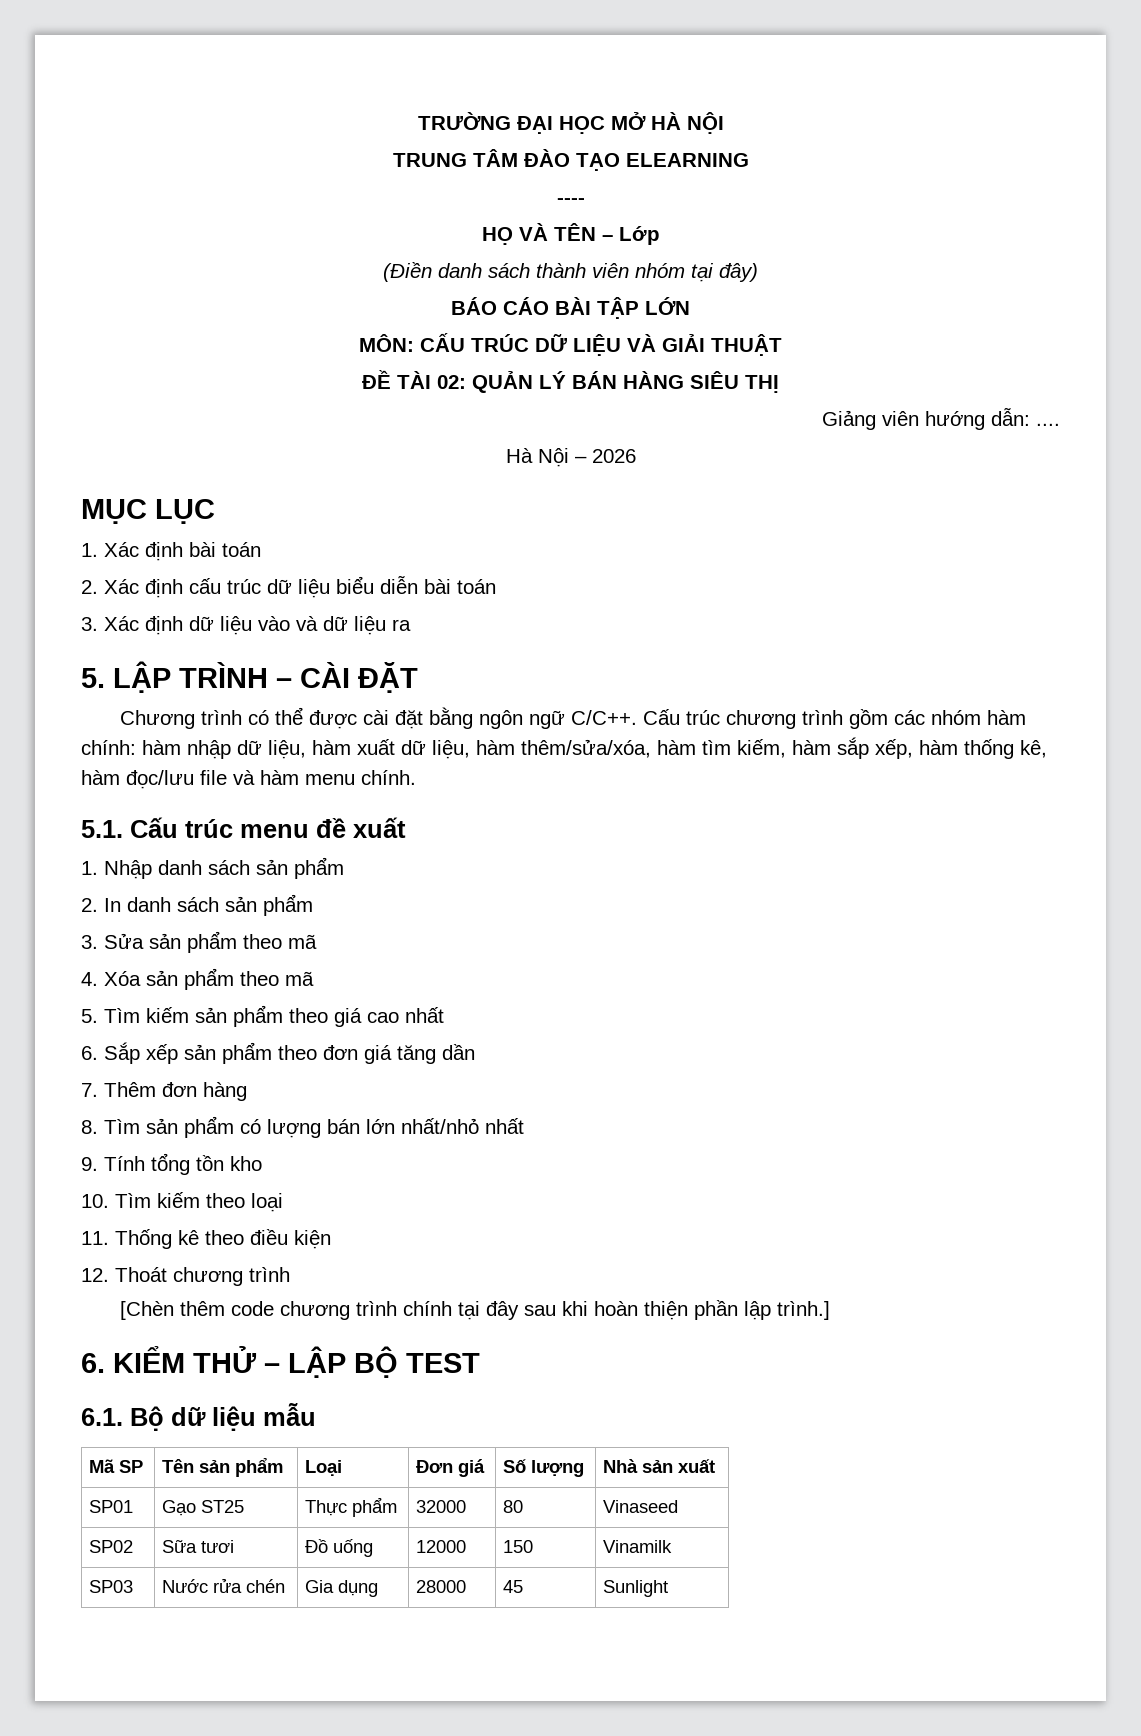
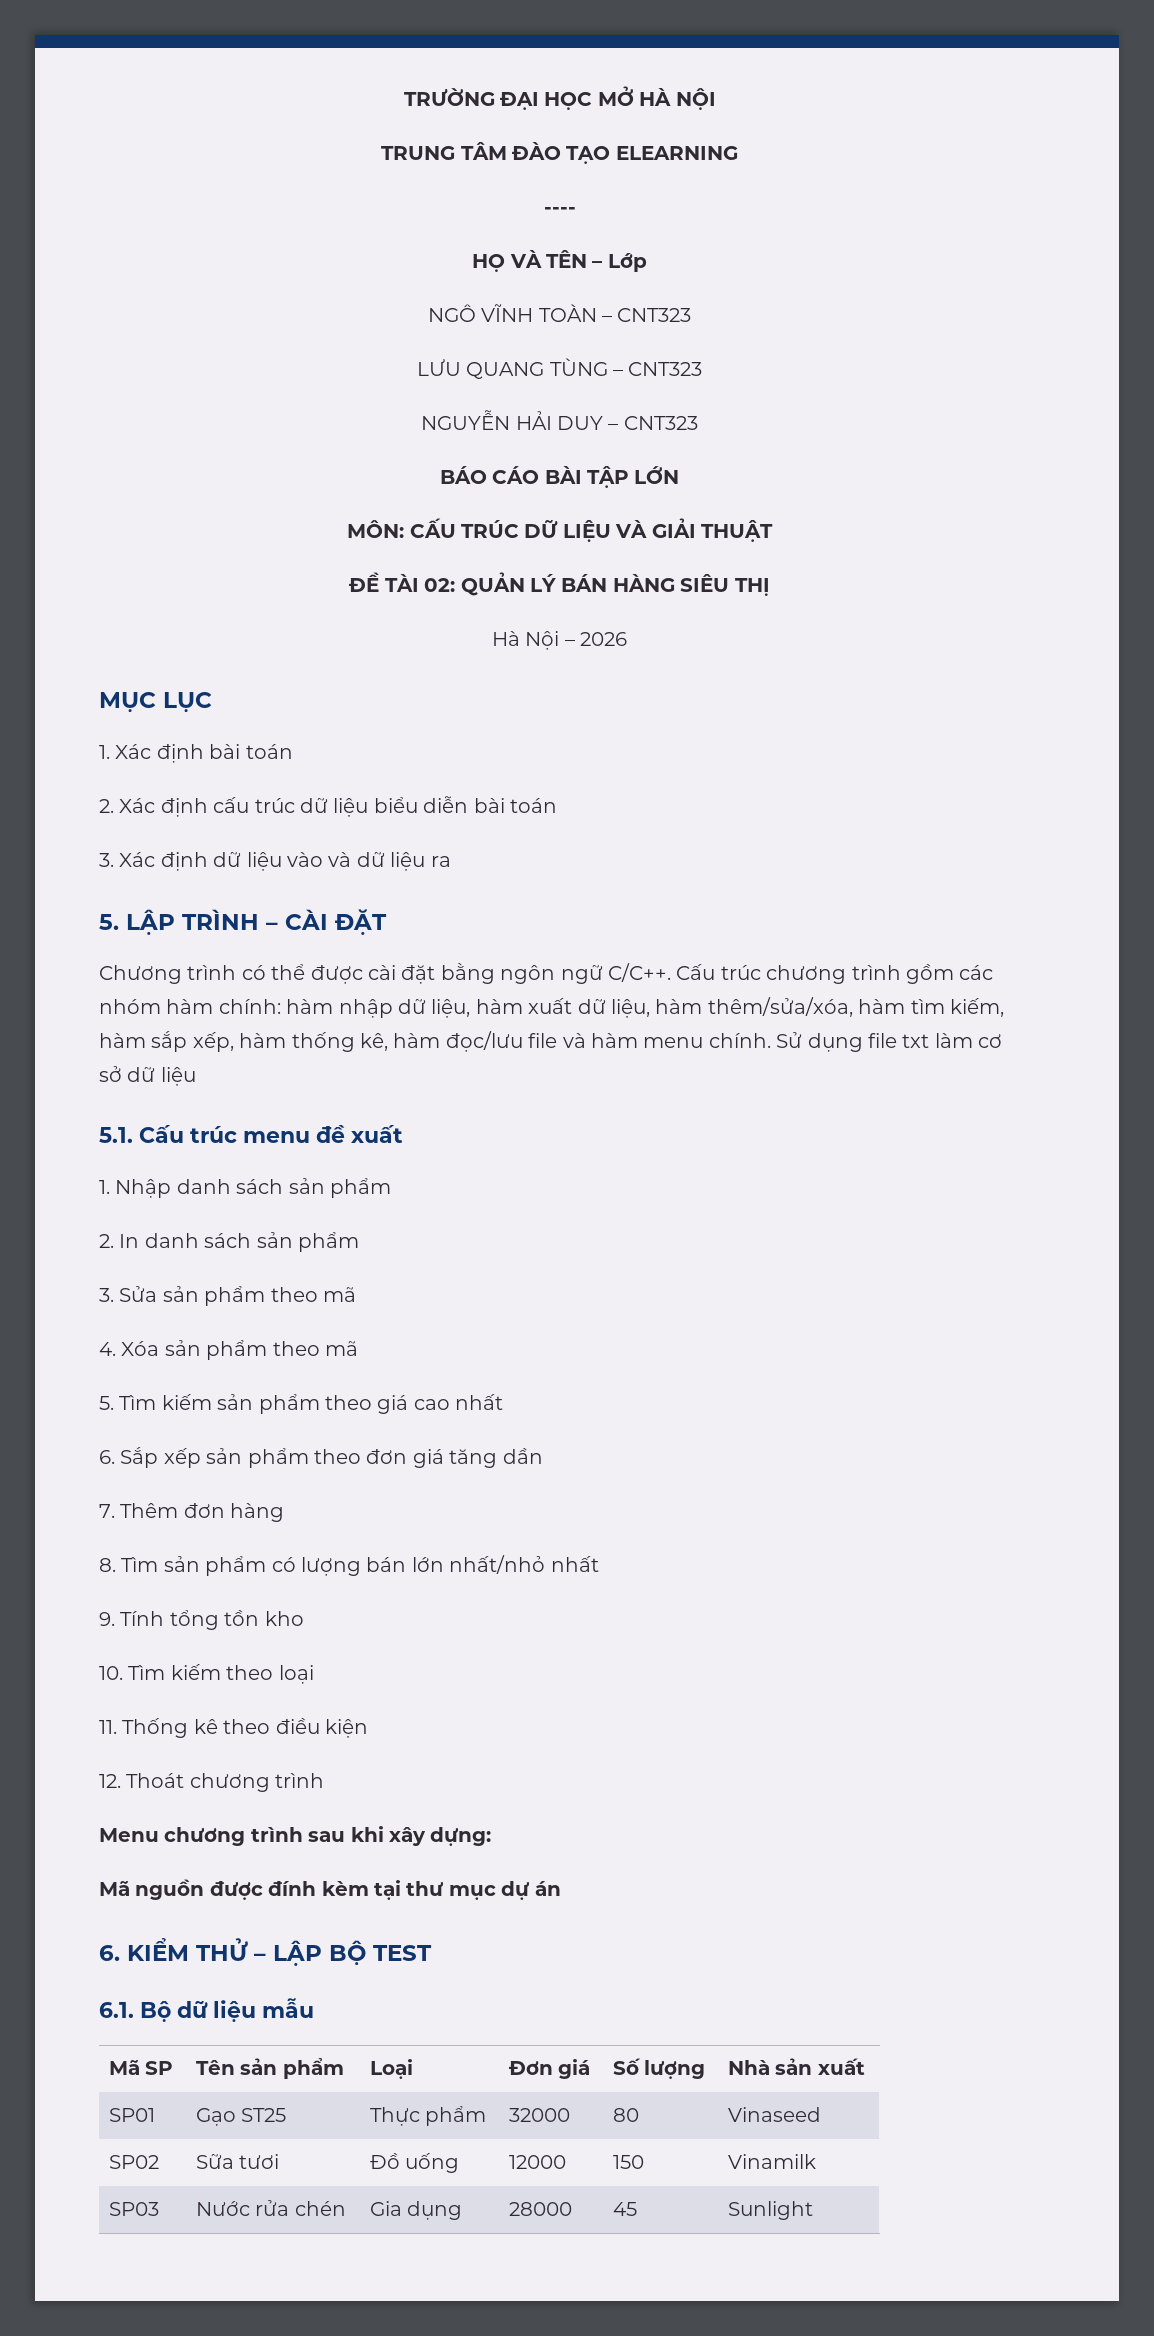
[383,262,758,282] (Điền danh sách thành viên nhóm tại đây) -> [427,304,692,322] [416,358,703,379] [421,410,698,430] NGÔ VĨNH TOÀN – CNT323 // LƯU QUANG TÙNG – CNT323 // NGUYỄN HẢI DUY – CNT323
[822,408,1060,430] // Giảng viên hướng dẫn: .... -> (770, 587) none
(416, 777) none -> [776,1032,1003,1052] [99,1066,196,1086] Sử dụng file txt làm cơ sở dữ liệu
[120,1300,831,1320] [Chèn thêm code chương trình chính tại đây sau khi hoàn thiện phần lập trình.] -> [99,1826,492,1846] [99,1879,561,1900] Menu chương trình sau khi xây dựng: // Mã nguồn được đính kèm tại thư mục dự án

